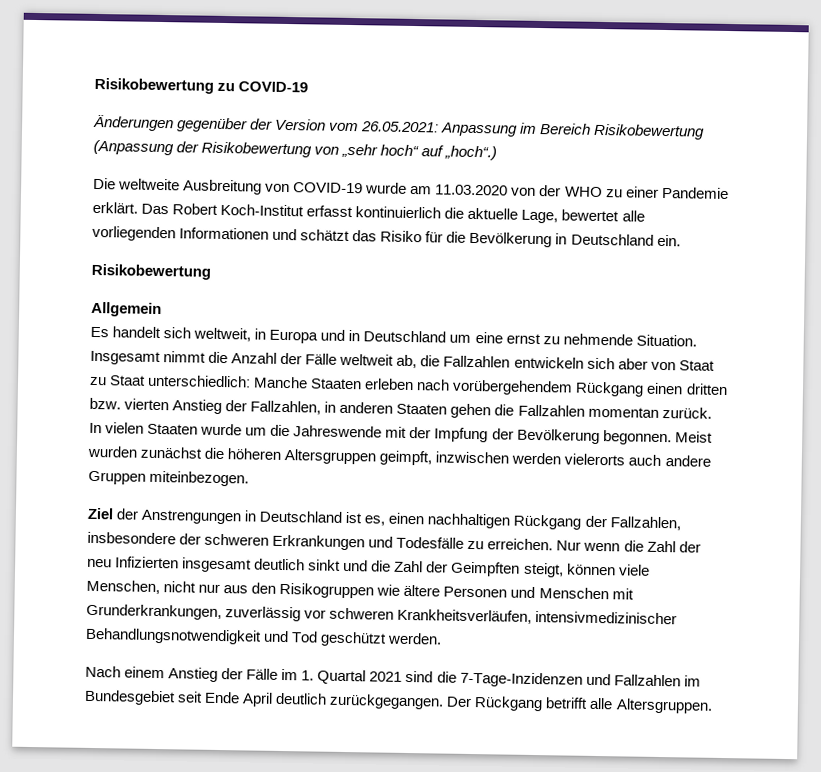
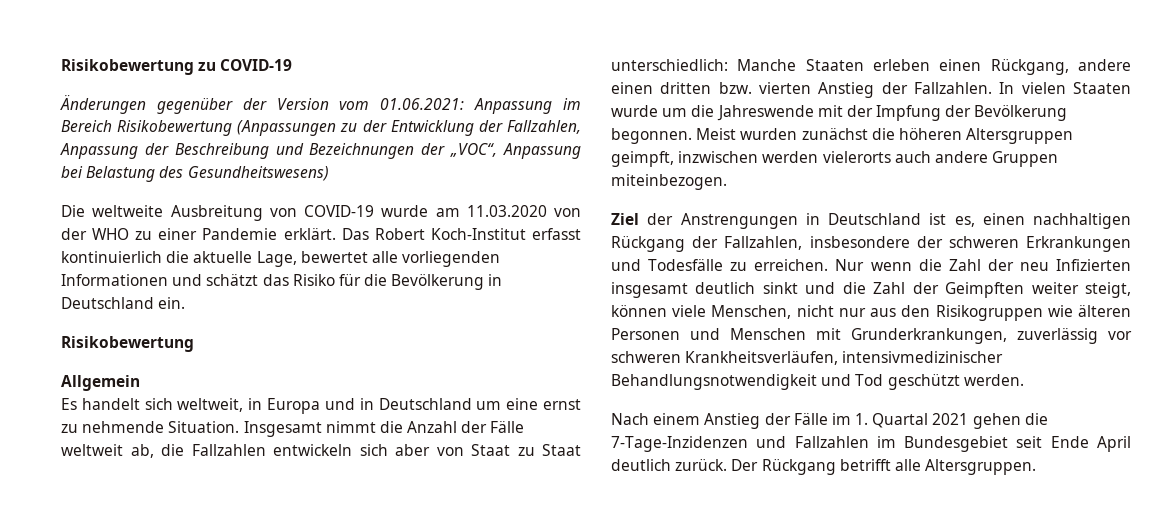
[361,121,440,133] 26.05.2021: -> [380,98,465,110] 01.06.2021:
[93,139,498,161] (Anpassung der Risikobewertung von „sehr hoch“ auf „hoch“.) -> [237,120,581,136] [60,143,581,159] [61,166,329,182] (Anpassungen zu der Entwicklung der Fallzahlen, Anpassung der Beschreibung und Bezeichnungen der „VOC“, Anpassung bei Belastung des Gesundheitswesens)
[416,379,645,397] nach vorübergehendem Rückgang -> [939,59,1131,75] einen Rückgang, andere
[250,400,712,419] Fallzahlen, in anderen Staaten gehen die Fallzahlen momentan zurück. -> [914,82,992,94] Fallzahlen.
(521, 569) none -> [1031,282,1079,294] weiter
[403,584,441,597] ältere -> [1078,305,1131,317] älteren
[405,670,434,683] sind -> [972,413,1021,429] gehen
[329,693,445,710] zurückgegangen. -> [675,459,728,471] zurück.

